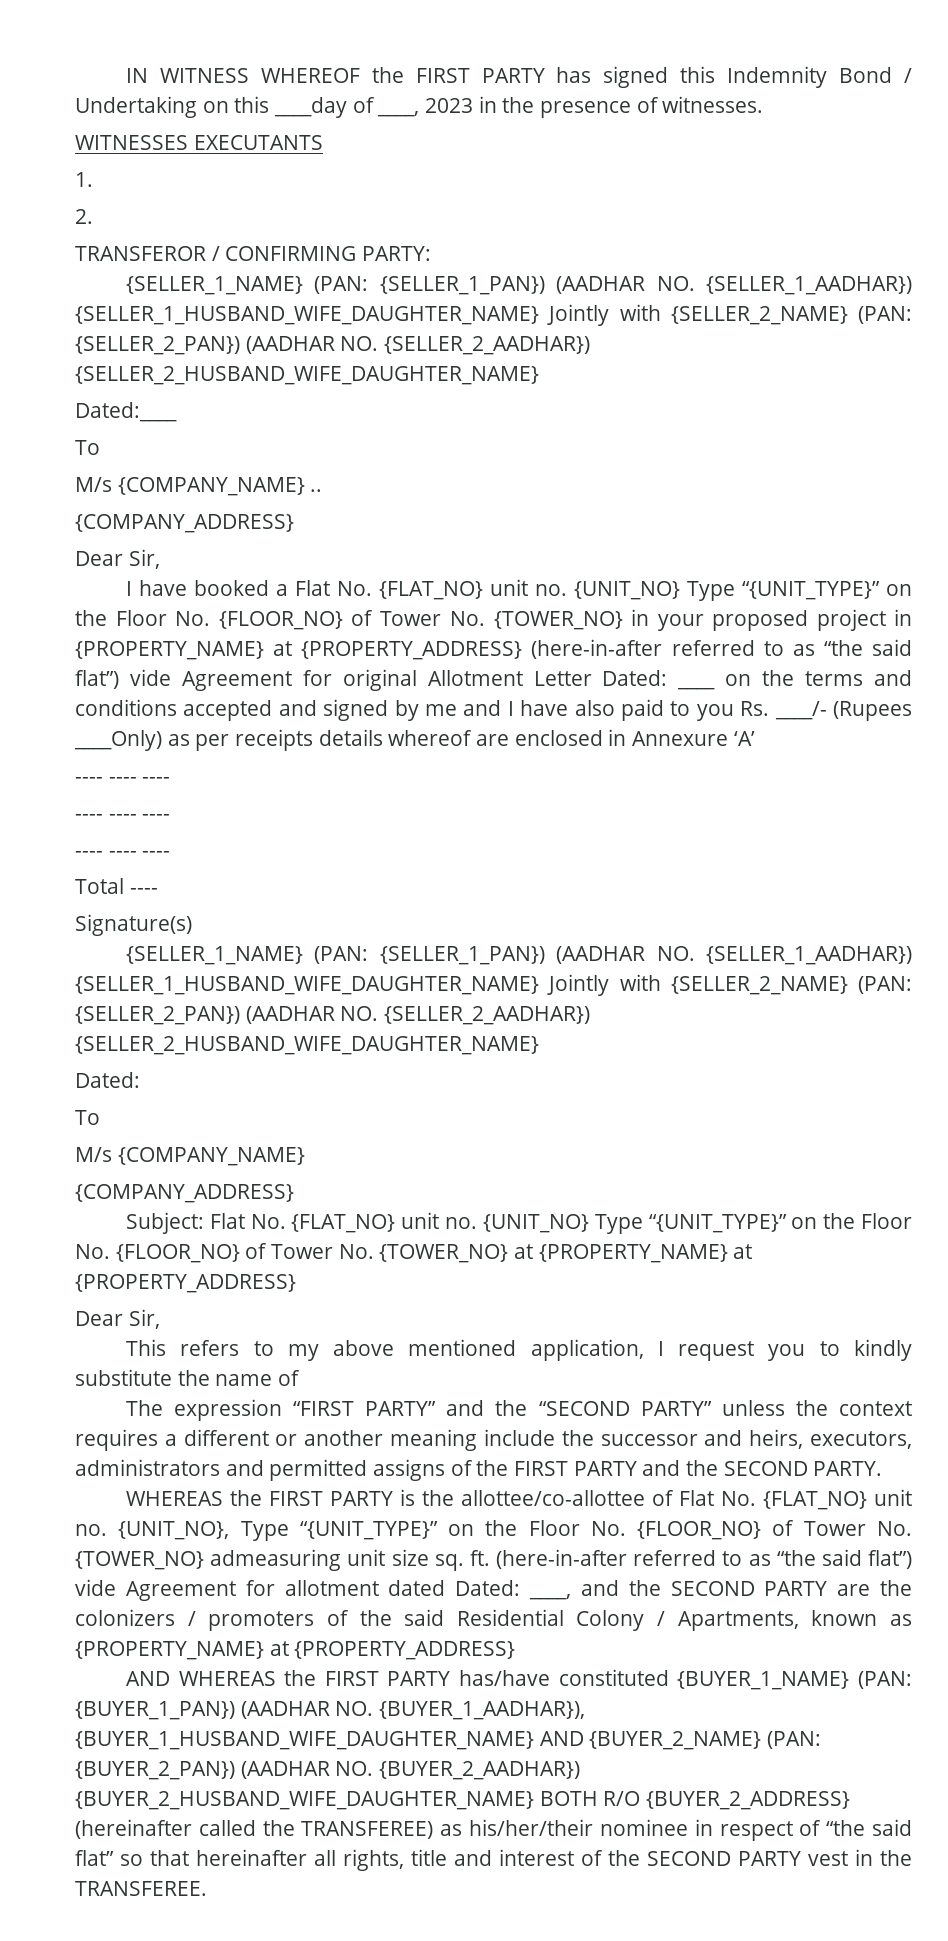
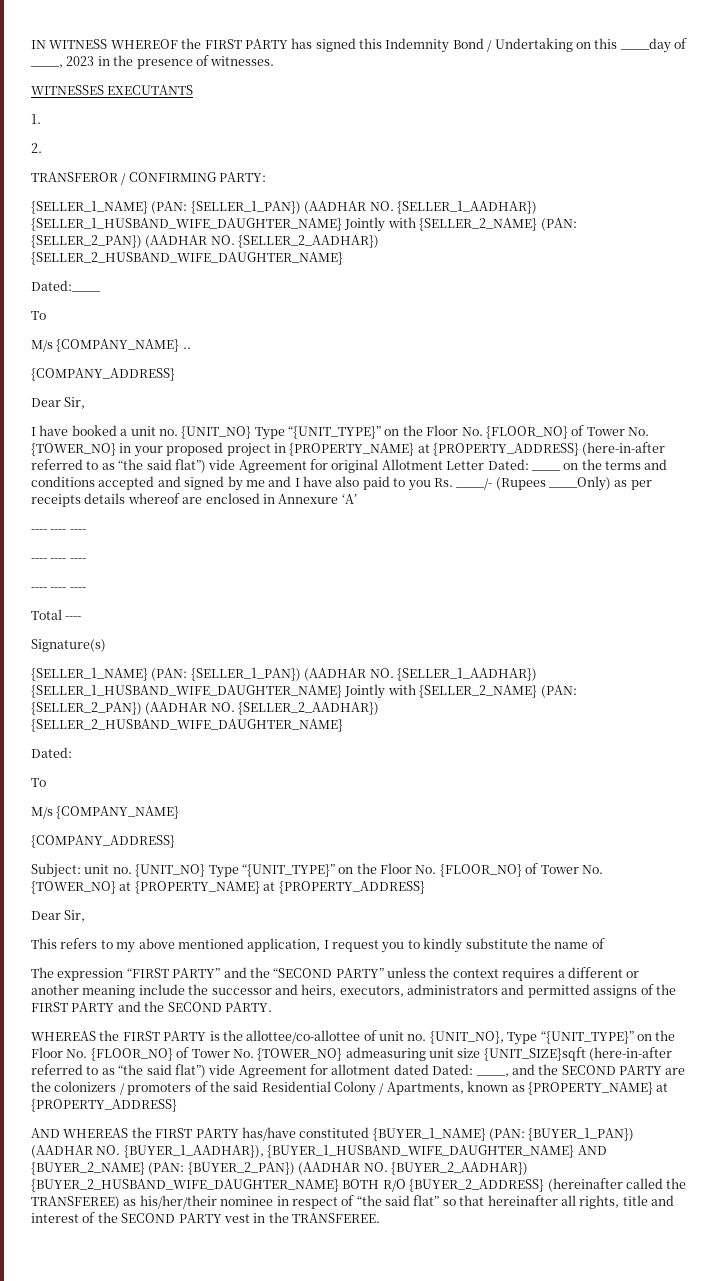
[294,580,483,600] Flat No. {FLAT_NO} -> (128, 432) none
[209,1213,396,1233] Flat No. {FLAT_NO} -> (81, 870) none
[678,1490,868,1510] Flat No. {FLAT_NO} -> (377, 1035) none
[434,1550,490,1571] sq. ft. -> [483,1047,586,1061] {UNIT_SIZE}sqft

